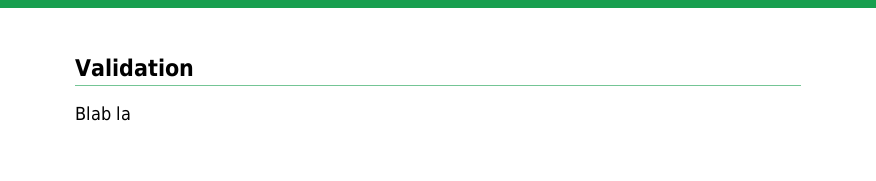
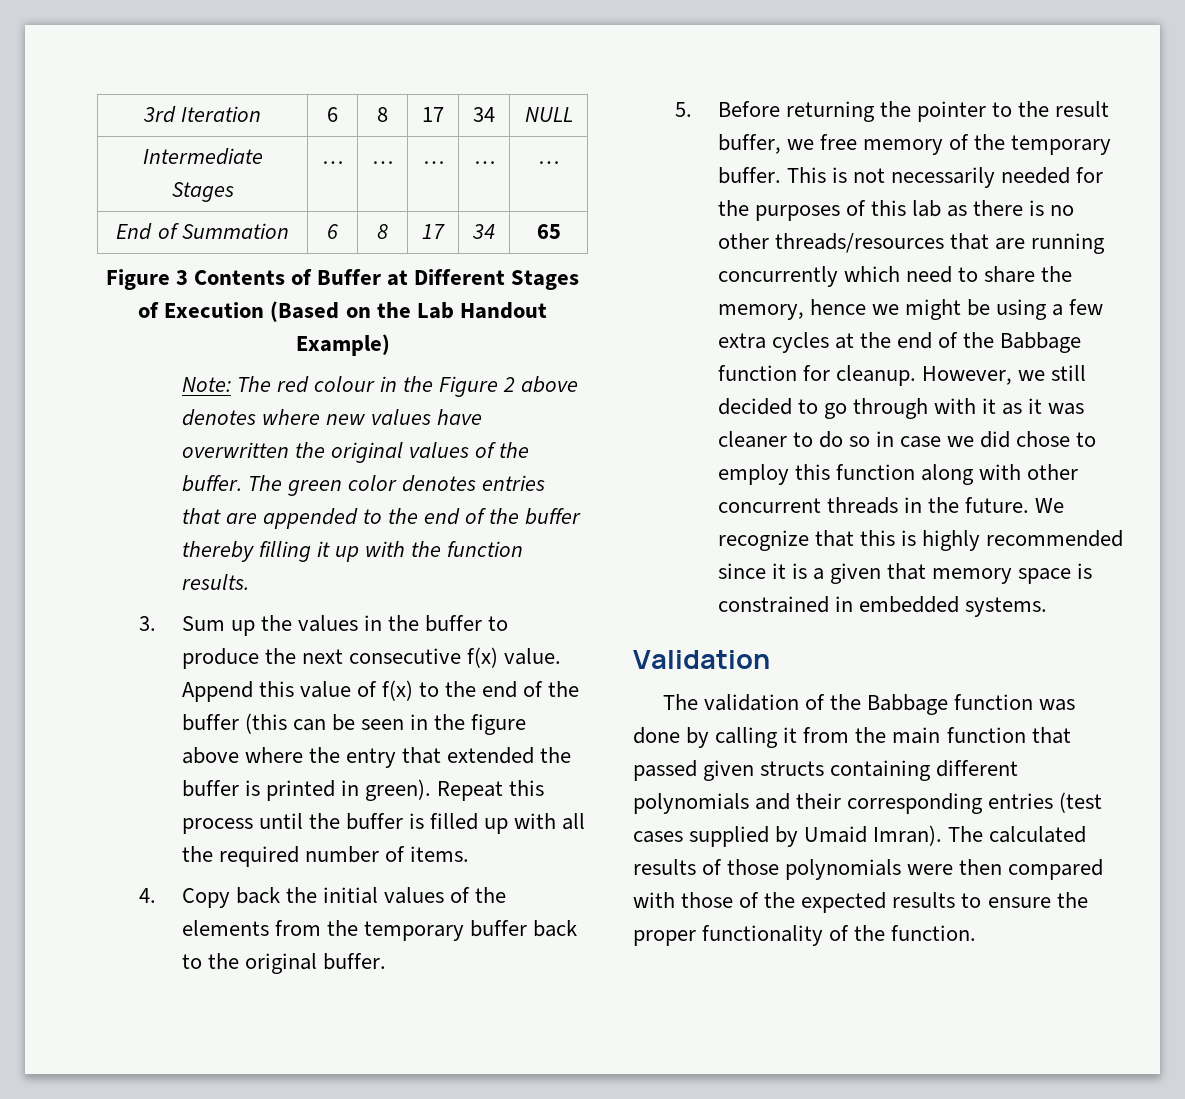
[75,58,194,77] [75,106,131,121] Validation // Blab la -> [142,106,262,123] [327,107,338,122] [377,107,388,122] [422,107,444,122] [473,107,495,122] [524,107,573,122] [142,148,263,165] [171,182,234,202] [322,161,343,164] [372,161,393,164] [422,161,444,164] [473,161,495,164] [538,161,559,164] [116,223,289,240] [327,224,338,239] [377,224,388,239] [422,224,445,239] [472,224,495,239] [536,224,561,239] [105,269,580,290] [138,301,547,322] [295,334,390,356] [181,376,579,397] [181,409,482,426] [181,442,530,463] [181,475,546,496] [181,508,582,529] [181,541,524,562] [181,574,249,590] [139,615,509,636] [181,647,562,669] [181,680,580,702] [181,713,527,735] [181,747,572,768] [181,779,545,801] [181,813,586,834] [181,846,469,867] [139,887,507,908] [181,920,578,941] [181,953,386,974] [675,101,1110,122] [717,134,1112,155] [717,167,1104,188] [717,200,1075,221] [717,233,1105,254] [717,266,1073,287] [717,299,1104,320] [717,332,1082,353] [717,365,1087,386] [717,398,1085,419] [717,431,1097,448] [717,464,1079,485] [717,497,1065,514] [717,530,1124,551] [717,563,1093,584] [717,596,1047,617] [633,650,770,669] [662,694,1076,715] [633,727,1071,748] [633,760,1019,781] [633,792,1103,814] [633,825,1087,847] [633,859,1104,880] [633,892,1088,913] [633,925,977,946] 3rd Iteration | 6 | 8 | 17 | 34 | NULL // Intermediate Stages | … | … | … | … | … // End of Summation | 6 | 8 | 17 | 34 | 65 // Figure 3 Contents of Buffer at Different Stages of Execution (Based on the Lab Handout Example) // Note: The red colour in the Figure 2 above denotes where new values have overwritten the original values of the buffer. The green color denotes entries that are appended to the end of the buffer thereby filling it up with the function results. // 3. Sum up the values in the buffer to produce the next consecutive f(x) value. Append this value of f(x) to the end of the buffer (this can be seen in the figure above where the entry that extended the buffer is printed in green). Repeat this process until the buffer is filled up with all the required number of items. // 4. Copy back the initial values of the elements from the temporary buffer back to the original buffer. // 5. Before returning the pointer to the result buffer, we free memory of the temporary buffer. This is not necessarily needed for the purposes of this lab as there is no other threads/resources that are running concurrently which need to share the memory, hence we might be using a few extra cycles at the end of the Babbage function for cleanup. However, we still decided to go through with it as it was cleaner to do so in case we did chose to employ this function along with other concurrent threads in the future. We recognize that this is highly recommended since it is a given that memory space is constrained in embedded systems. // Validation // The validation of the Babbage function was done by calling it from the main function that passed given structs containing different polynomials and their corresponding entries (test cases supplied by Umaid Imran). The calculated results of those polynomials were then compared with those of the expected results to ensure the proper functionality of the function.

